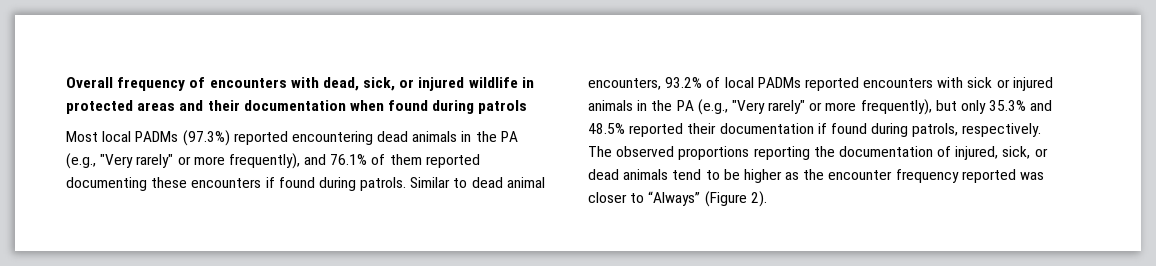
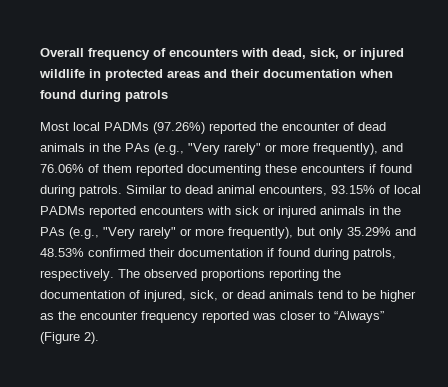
[182,130,373,146] (97.3%) reported encountering -> [153,122,354,134] (97.26%) reported the encounter of
[500,131,518,142] PA -> [125,143,150,152] PAs
[330,154,368,165] 76.1% -> [40,164,84,173] 76.06%
[665,77,703,88] 93.2% -> [331,185,375,194] 93.15%
[676,100,694,111] PA -> [40,227,65,236] PAs
[989,100,1053,111] [588,123,684,137] 35.3% and 48.5% reported -> [347,227,416,236] [40,248,145,257] 35.29% and 48.53% confirmed

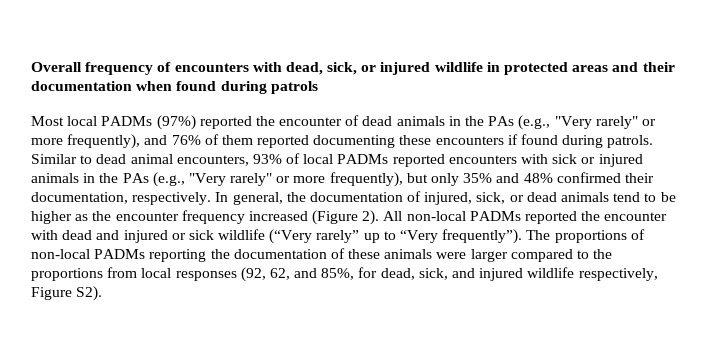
[153,122,205,134] (97.26%) -> [156,115,196,130] (97%)
[40,164,84,173] 76.06% -> [171,135,201,145] 76%
[331,185,375,194] 93.15% -> [252,154,282,164] 93%
[347,227,416,236] [40,248,396,260] [40,269,319,281] 35.29% and 48.53% confirmed their documentation if found during patrols, respectively. The observed proportions reporting -> [463,172,654,183] [31,192,283,205] 35% and 48% confirmed their documentation, respectively. In general,
[202,311,384,323] [40,332,99,344] reported was closer to “Always” (Figure 2). -> [248,210,668,225] [31,229,645,244] [31,248,613,262] [31,267,658,282] [31,286,103,301] increased (Figure 2). All non-local PADMs reported the encounter with dead and injured or sick wildlife (“Very rarely” up to “Very frequently”). The proportions of non-local PADMs reporting the documentation of these animals were larger compared to the proportions from local responses (92, 62, and 85%, for dead, sick, and injured wildlife respectively, Figure S2).

